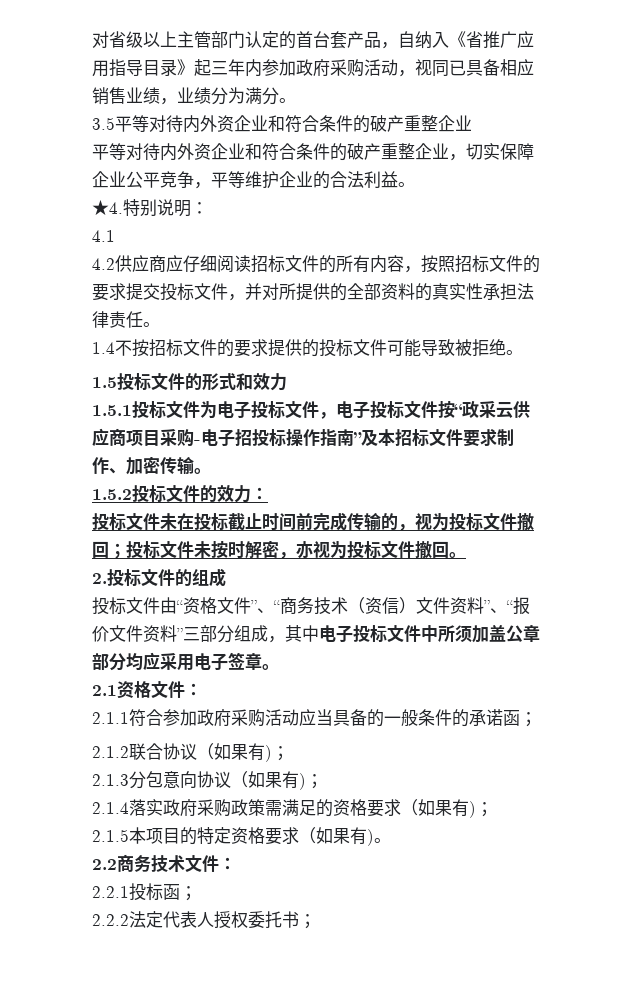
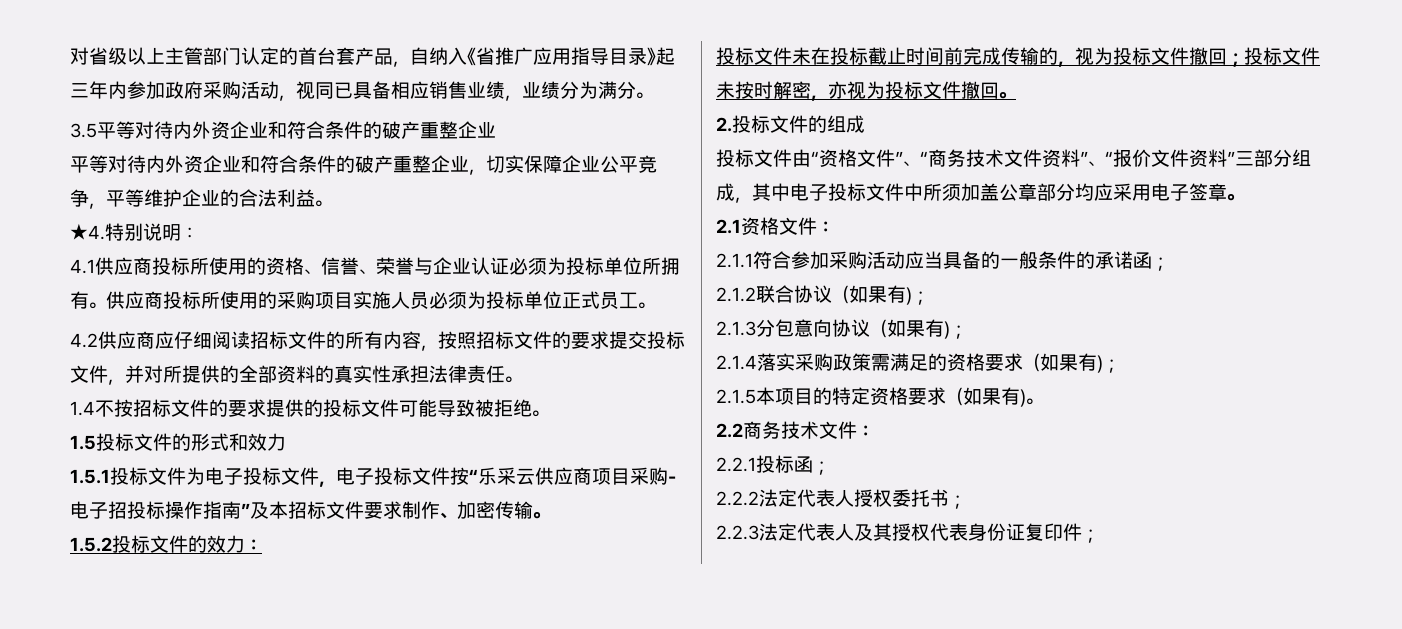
(115, 236) none -> [95,257,680,275] [70,291,655,309] 供应商投标所使用的资格、信誉、荣誉与企业认证必须为投标单位所拥有。供应商投标所使用的采购项目实施人员必须为投标单位正式员工。
[462,401,479,418] 政 -> [478,467,497,485] 乐
[348,597,416,614] （资信） -> (1004, 158) none
[197,709,231,727] 政府 -> (829, 260) none
[163,799,197,817] 政府 -> (795, 362) none
(316, 921) none -> [716,523,1099,543] // 2.2.3法定代表人及其授权代表身份证复印件；

